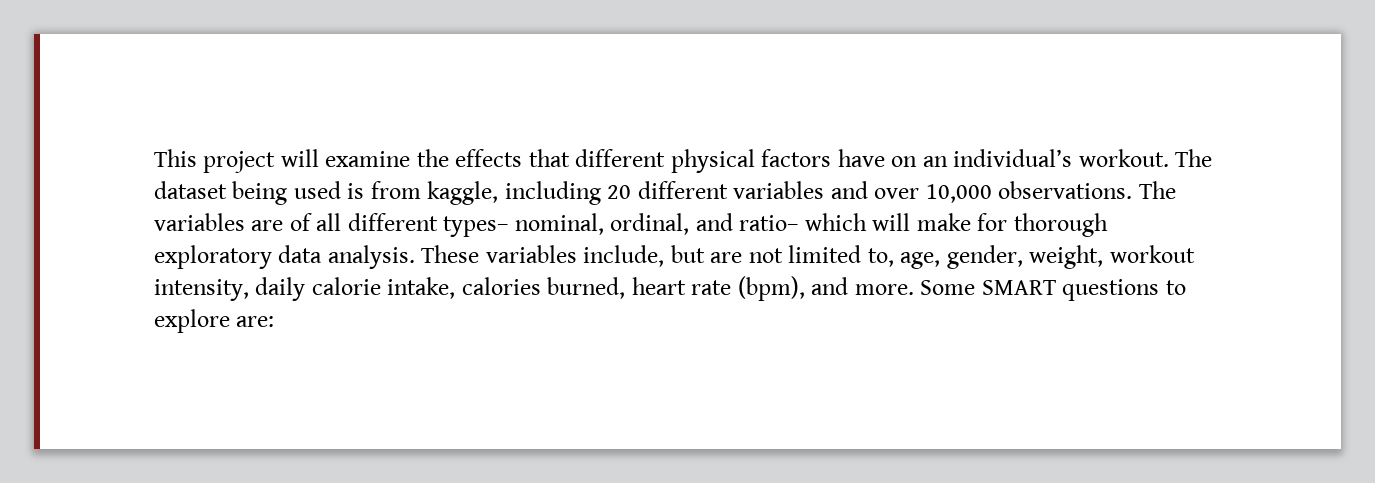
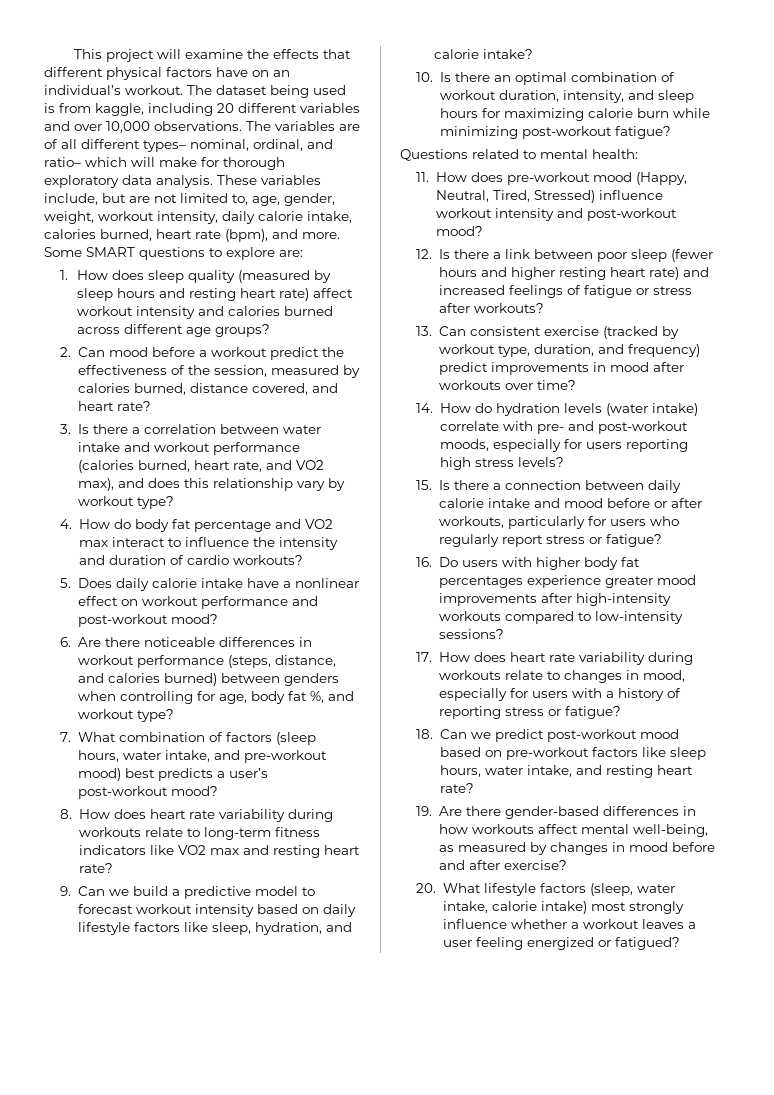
(275, 321) none -> [60,270,331,283] [76,288,353,301] [76,306,333,319] [76,324,270,337] [60,347,345,360] [78,365,361,378] [78,383,339,395] [78,401,152,411] [60,424,322,434] [78,442,301,455] [78,460,325,473] [78,478,346,491] [78,496,175,509] [60,519,334,532] [79,537,339,550] [79,555,304,565] [60,578,360,591] [78,596,319,609] [78,614,219,627] [60,637,313,647] [78,655,337,668] [78,673,340,686] [78,691,355,704] [78,709,175,722] [60,732,317,745] [78,750,328,763] [78,768,269,781] [78,786,219,799] [60,809,334,822] [79,827,321,840] [79,845,361,858] [79,863,114,873] [60,886,316,899] [78,904,357,917] [78,922,353,935] [434,49,534,59] [416,72,676,85] [440,90,695,103] [440,108,711,121] [440,126,672,139] [400,149,638,161] [416,172,688,185] [436,190,664,203] [436,208,678,221] [436,226,484,236] [416,249,714,262] [439,267,710,280] [439,285,693,298] [439,303,545,313] [416,326,680,339] [439,344,701,357] [439,362,685,375] [439,380,577,390] [416,403,699,416] [440,421,689,434] [440,439,689,452] [440,457,565,470] [416,480,682,493] [439,498,703,508] [439,516,680,529] [439,534,663,547] [416,557,641,570] [439,575,697,588] [439,593,672,606] [439,611,684,624] [439,629,505,639] [416,652,694,665] [439,670,686,683] [439,688,682,701] [439,706,622,719] [416,729,680,742] [440,747,707,760] [440,765,694,778] [440,783,475,793] [416,806,697,819] [439,824,709,837] [439,842,716,855] [439,860,568,870] [416,883,676,896] [443,901,685,914] [443,919,697,929] [443,937,681,950] // 1. How does sleep quality (measured by sleep hours and resting heart rate) affect workout intensity and calories burned across different age groups? // 2. Can mood before a workout predict the effectiveness of the session, measured by calories burned, distance covered, and heart rate? // 3. Is there a correlation between water intake and workout performance (calories burned, heart rate, and VO2 max), and does this relationship vary by workout type? // 4. How do body fat percentage and VO2 max interact to influence the intensity and duration of cardio workouts? // 5. Does daily calorie intake have a nonlinear effect on workout performance and post-workout mood? // 6. Are there noticeable differences in workout performance (steps, distance, and calories burned) between genders when controlling for age, body fat %, and workout type? // 7. What combination of factors (sleep hours, water intake, and pre-workout mood) best predicts a user’s post-workout mood? // 8. How does heart rate variability during workouts relate to long-term fitness indicators like VO2 max and resting heart rate? // 9. Can we build a predictive model to forecast workout intensity based on daily lifestyle factors like sleep, hydration, and calorie intake? // 10. Is there an optimal combination of workout duration, intensity, and sleep hours for maximizing calorie burn while minimizing post-workout fatigue? // Questions related to mental health: // 11. How does pre-workout mood (Happy, Neutral, Tired, Stressed) influence workout intensity and post-workout mood? // 12. Is there a link between poor sleep (fewer hours and higher resting heart rate) and increased feelings of fatigue or stress after workouts? // 13. Can consistent exercise (tracked by workout type, duration, and frequency) predict improvements in mood after workouts over time? // 14. How do hydration levels (water intake) correlate with pre- and post-workout moods, especially for users reporting high stress levels? // 15. Is there a connection between daily calorie intake and mood before or after workouts, particularly for users who regularly report stress or fatigue? // 16. Do users with higher body fat percentages experience greater mood improvements after high-intensity workouts compared to low-intensity sessions? // 17. How does heart rate variability during workouts relate to changes in mood, especially for users with a history of reporting stress or fatigue? // 18. Can we predict post-workout mood based on pre-workout factors like sleep hours, water intake, and resting heart rate? // 19. Are there gender-based differences in how workouts affect mental well-being, as measured by changes in mood before and after exercise? // 20. What lifestyle factors (sleep, water intake, calorie intake) most strongly influence whether a workout leaves a user feeling energized or fatigued?

